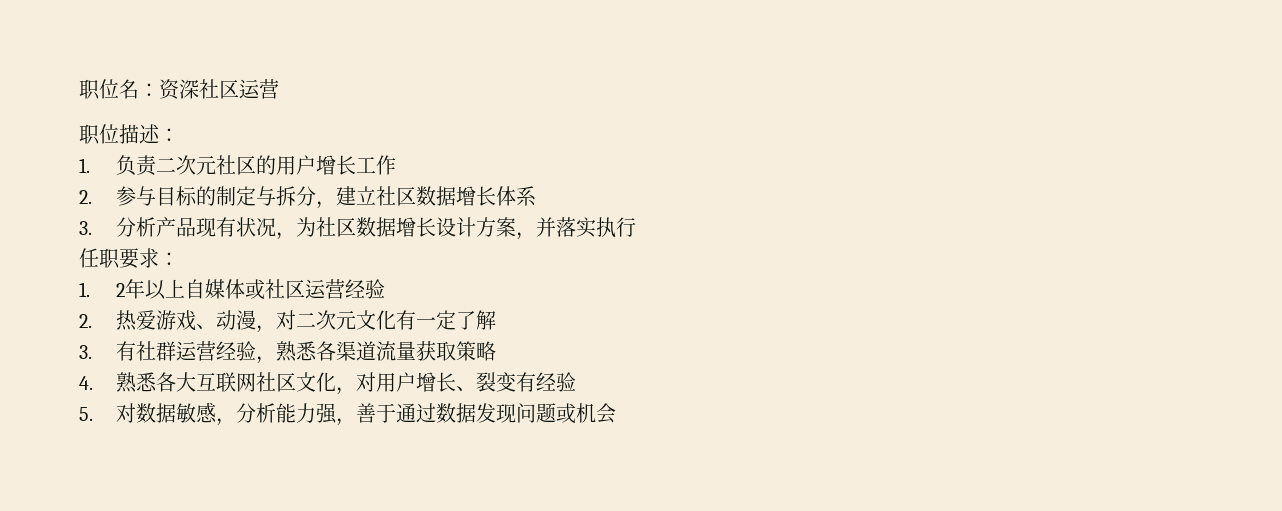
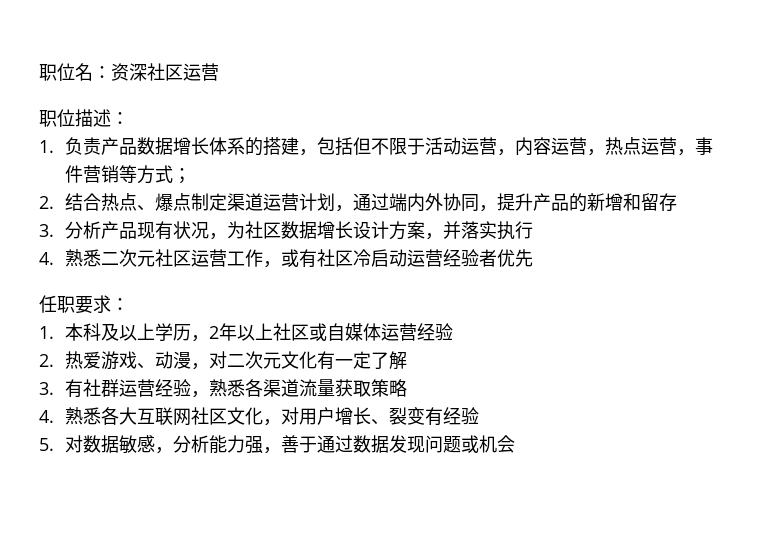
[156,155,397,175] [79,186,537,209] 二次元社区的用户增长工作 // 2.参与目标的制定与拆分，建立社区数据增长体系 -> [100,137,713,156] [64,165,191,184] [39,193,677,212] 产品数据增长体系的搭建，包括但不限于活动运营，内容运营，热点运营，事件营销等方式； // 2.结合热点、爆点制定渠道运营计划，通过端内外协同，提升产品的新增和留存
[79,248,179,269] [79,279,306,300] 任职要求： // 1. 2年以上自媒体或社区 -> [39,249,533,268] [39,295,129,314] [39,323,381,342] 4.熟悉二次元社区运营工作，或有社区冷启动运营经验者优先 // 任职要求： // 1.本科及以上学历，2年以上社区或自媒体

